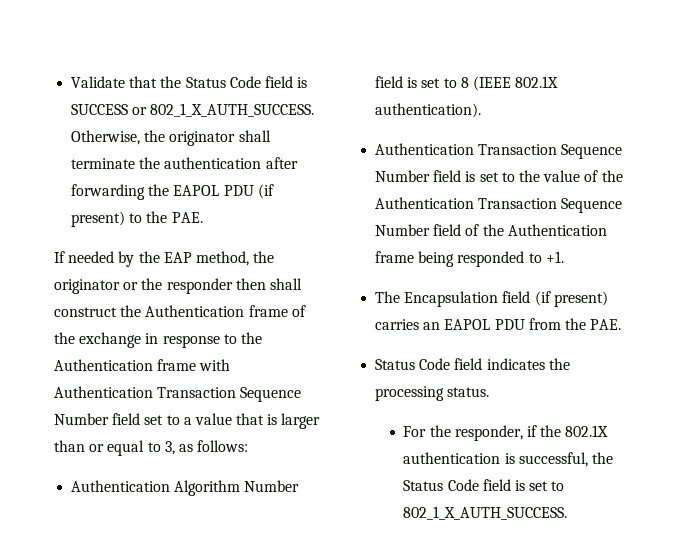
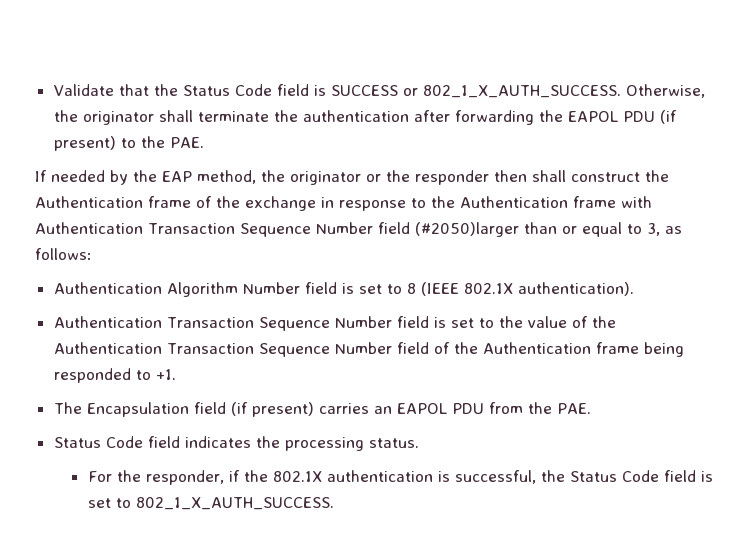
[144,413,321,429] set to a value that is larger -> [414,222,519,237] (#2050)larger

